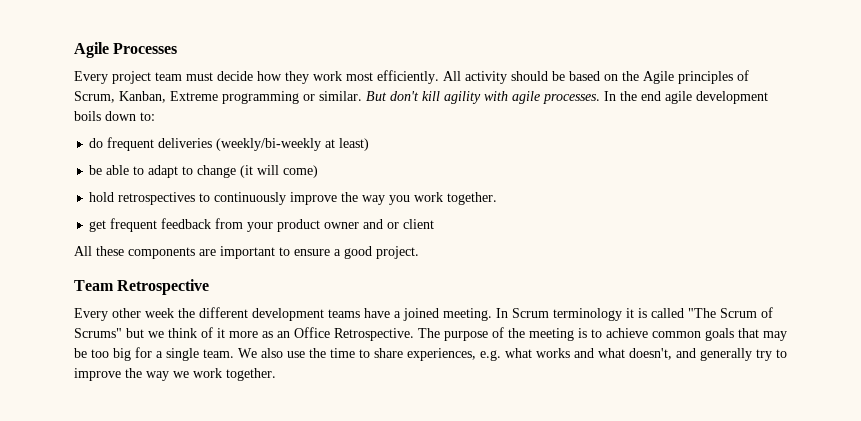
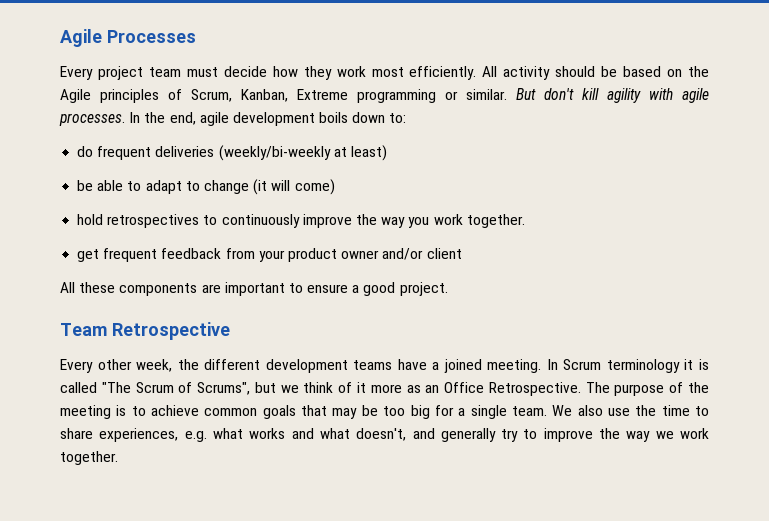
[641,91,661,101] end -> [169,112,196,125] end,
[363,219,400,229] and or -> [382,248,424,260] and/or
[145,308,174,318] week -> [136,359,173,372] week,
[74,328,122,338] Scrums" -> [197,382,251,395] Scrums",

